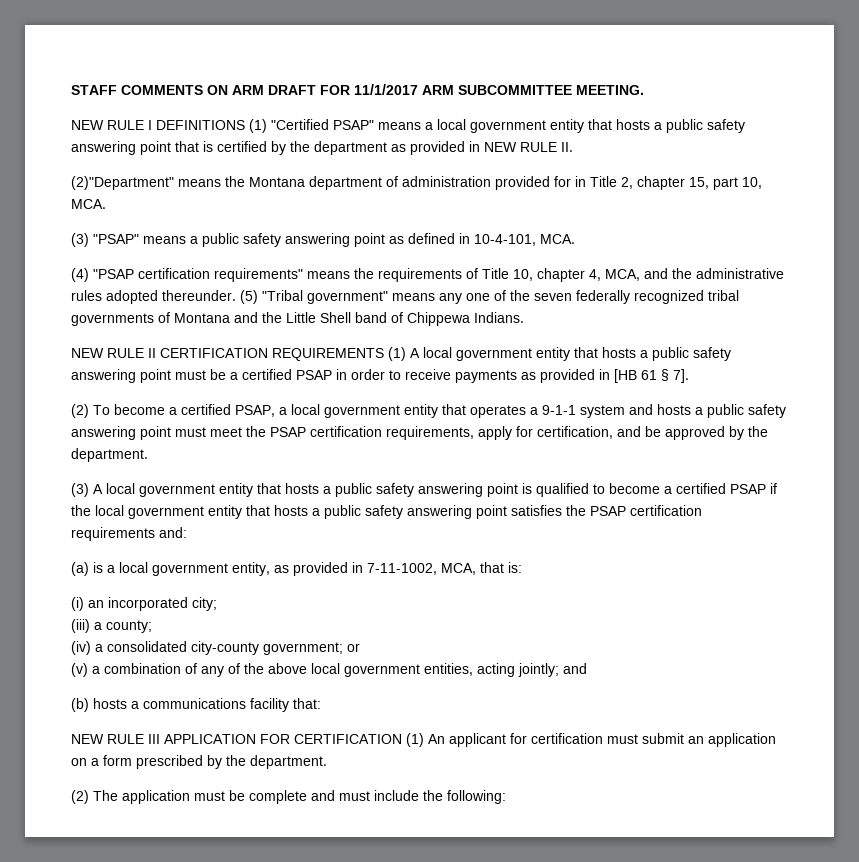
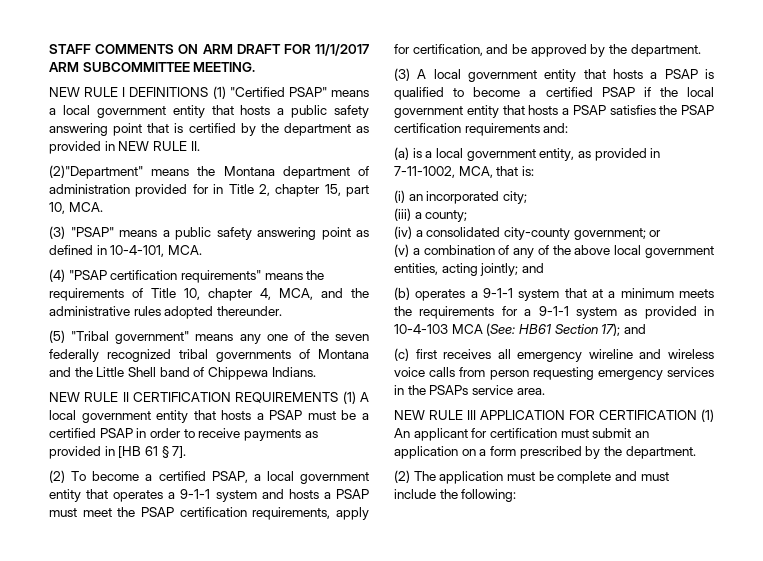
(236, 295) none -> (282, 311) //
[652,347,731,361] [71,369,171,383] public safety answering point -> [269,410,303,420] PSAP
[707,404,786,418] [71,426,171,440] public safety answering point -> [336,489,369,499] PSAP
[335,483,518,497] public safety answering point -> [664,69,698,79] PSAP
[324,505,507,519] public safety answering point -> [572,105,606,115] PSAP
[93,698,321,712] hosts a communications facility that: -> [415,288,714,301] [394,306,714,319] [394,323,646,336] [394,348,714,362] [394,367,714,380] [394,385,545,395] operates a 9-1-1 system that at a minimum meets the requirements for a 9-1-1 system as provided in 10-4-103 MCA (See: HB61 Section 17); and // (c) first receives all emergency wireline and wireless voice calls from person requesting emergency services in the PSAPs service area.

